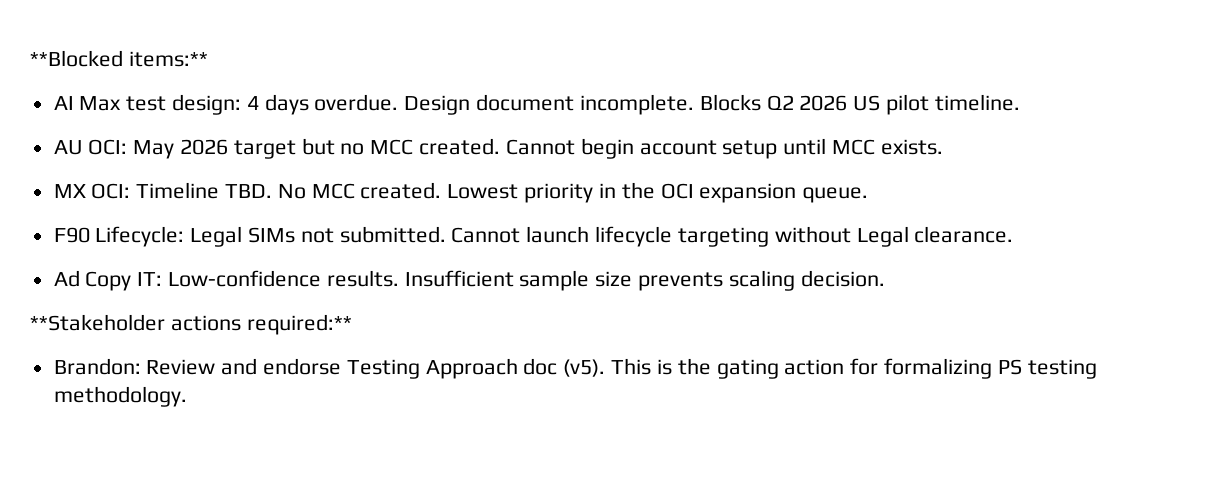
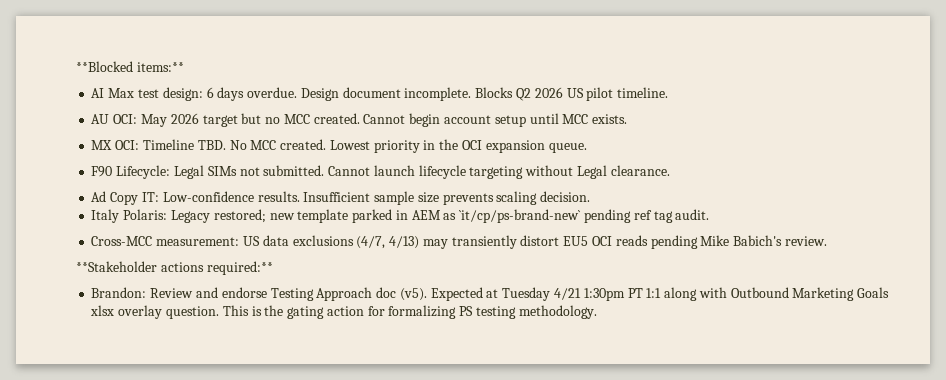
[246,96,259,110] 4 -> [206,87,214,98] 6
(885, 278) none -> [91,209,710,223] [91,235,827,249] // Italy Polaris: Legacy restored; new template parked in AEM as `it/cp/ps-brand-new` pending ref tag audit. // Cross-MCC measurement: US data exclusions (4/7, 4/13) may transiently distort EU5 OCI reads pending Mike Babich's review.
(606, 368) none -> [430,287,890,301] [90,305,219,319] Expected at Tuesday 4/21 1:30pm PT 1:1 along with Outbound Marketing Goals xlsx overlay question.

